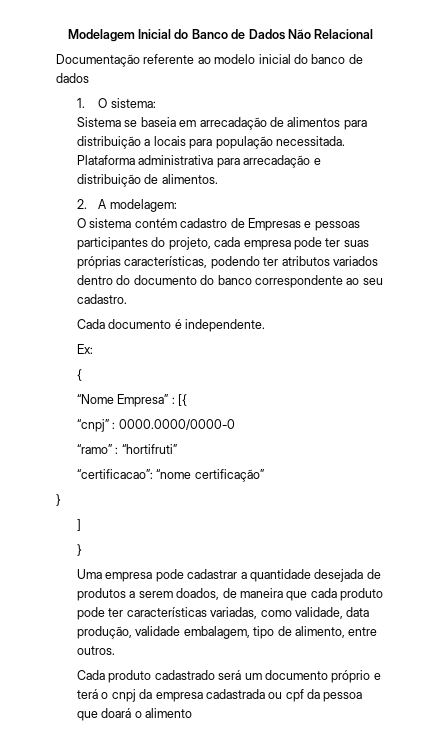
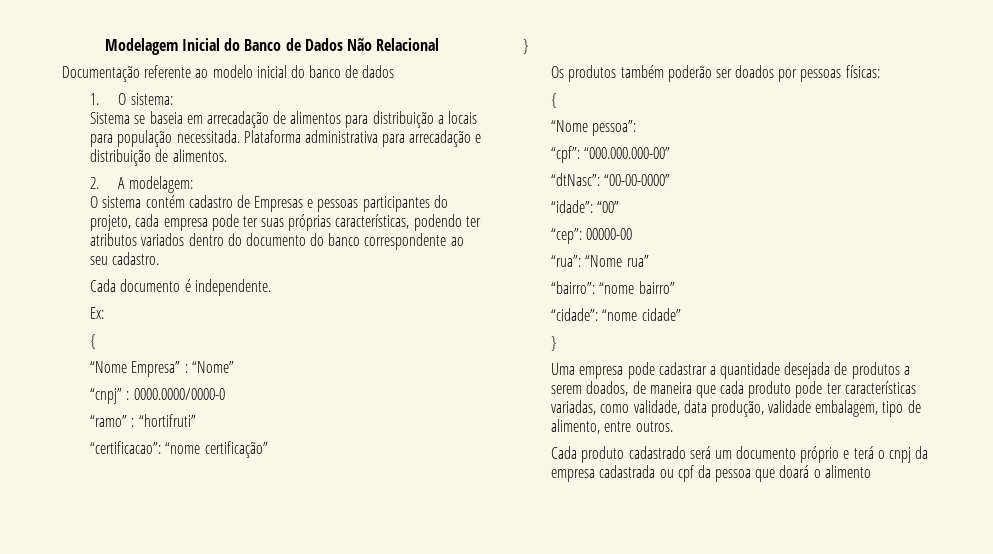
[178,394,188,406] [{ -> [191,361,234,373] “Nome”
[77,519,82,531] ] -> [551,65,880,82] [551,93,558,108] [551,120,637,136] [551,146,671,163] [551,173,671,186] [551,200,620,213] [551,228,633,244] [551,255,649,267] [551,281,675,294] [551,308,681,321] Os produtos também poderão ser doados por pessoas físicas: // { // “Nome pessoa”: // “cpf”: “000.000.000-00” // “dtNasc”: “00-00-0000” // “idade”: “00” // “cep”: 00000-00 // “rua”: “Nome rua” // “bairro”: “nome bairro” // “cidade”: “nome cidade”

